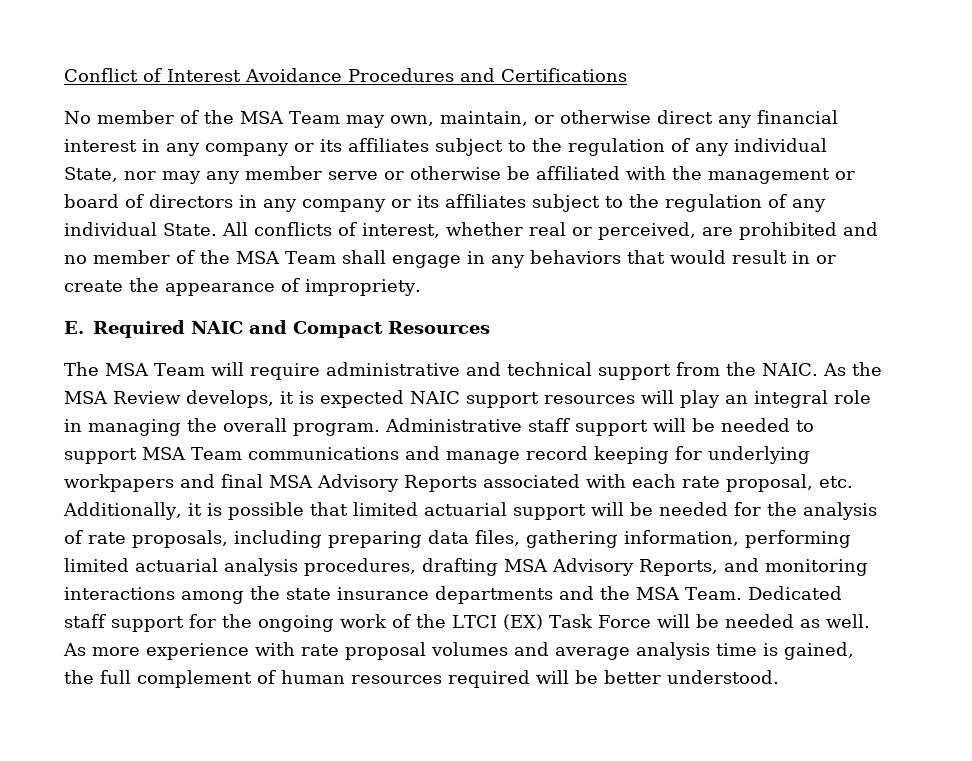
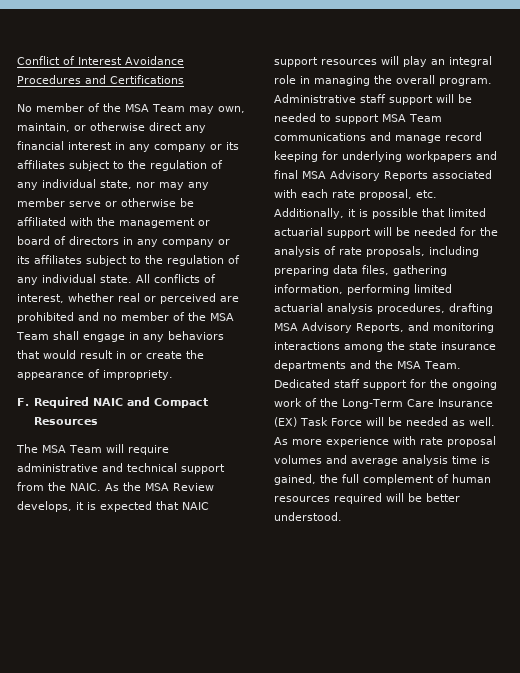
[64,167,118,182] State, -> [100,180,132,189] state,
[163,223,217,236] State. -> [100,275,132,283] state.
[598,222,696,240] perceived, -> [160,293,216,304] perceived
[64,321,84,334] E. -> [17,398,29,406] F.
(404, 399) none -> [156,501,179,510] that
[452,615,497,628] LTCI -> [342,399,493,409] Long-Term Care Insurance

